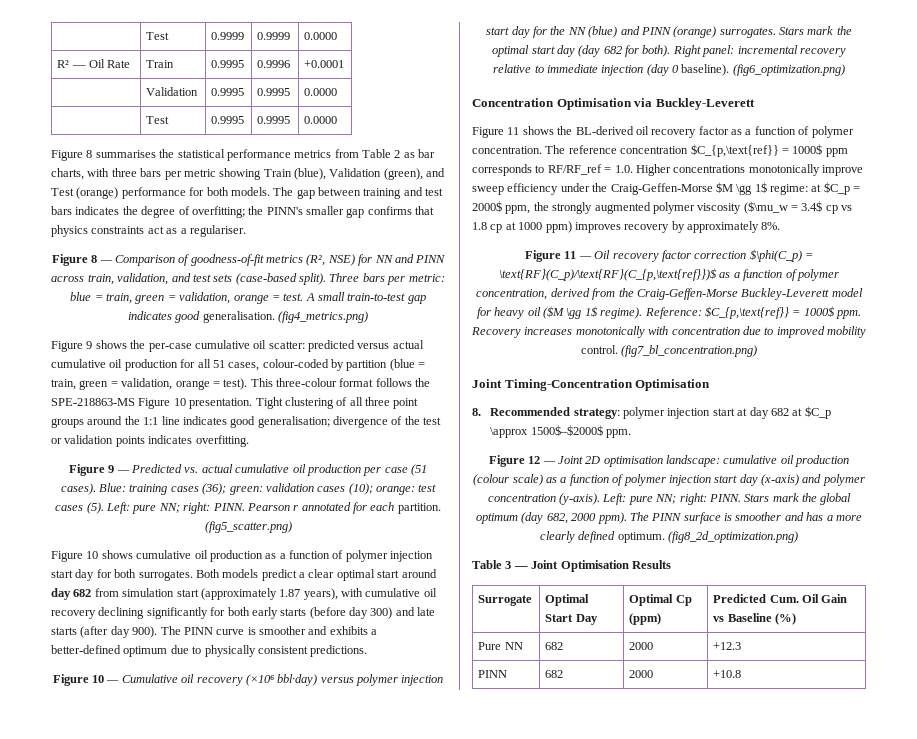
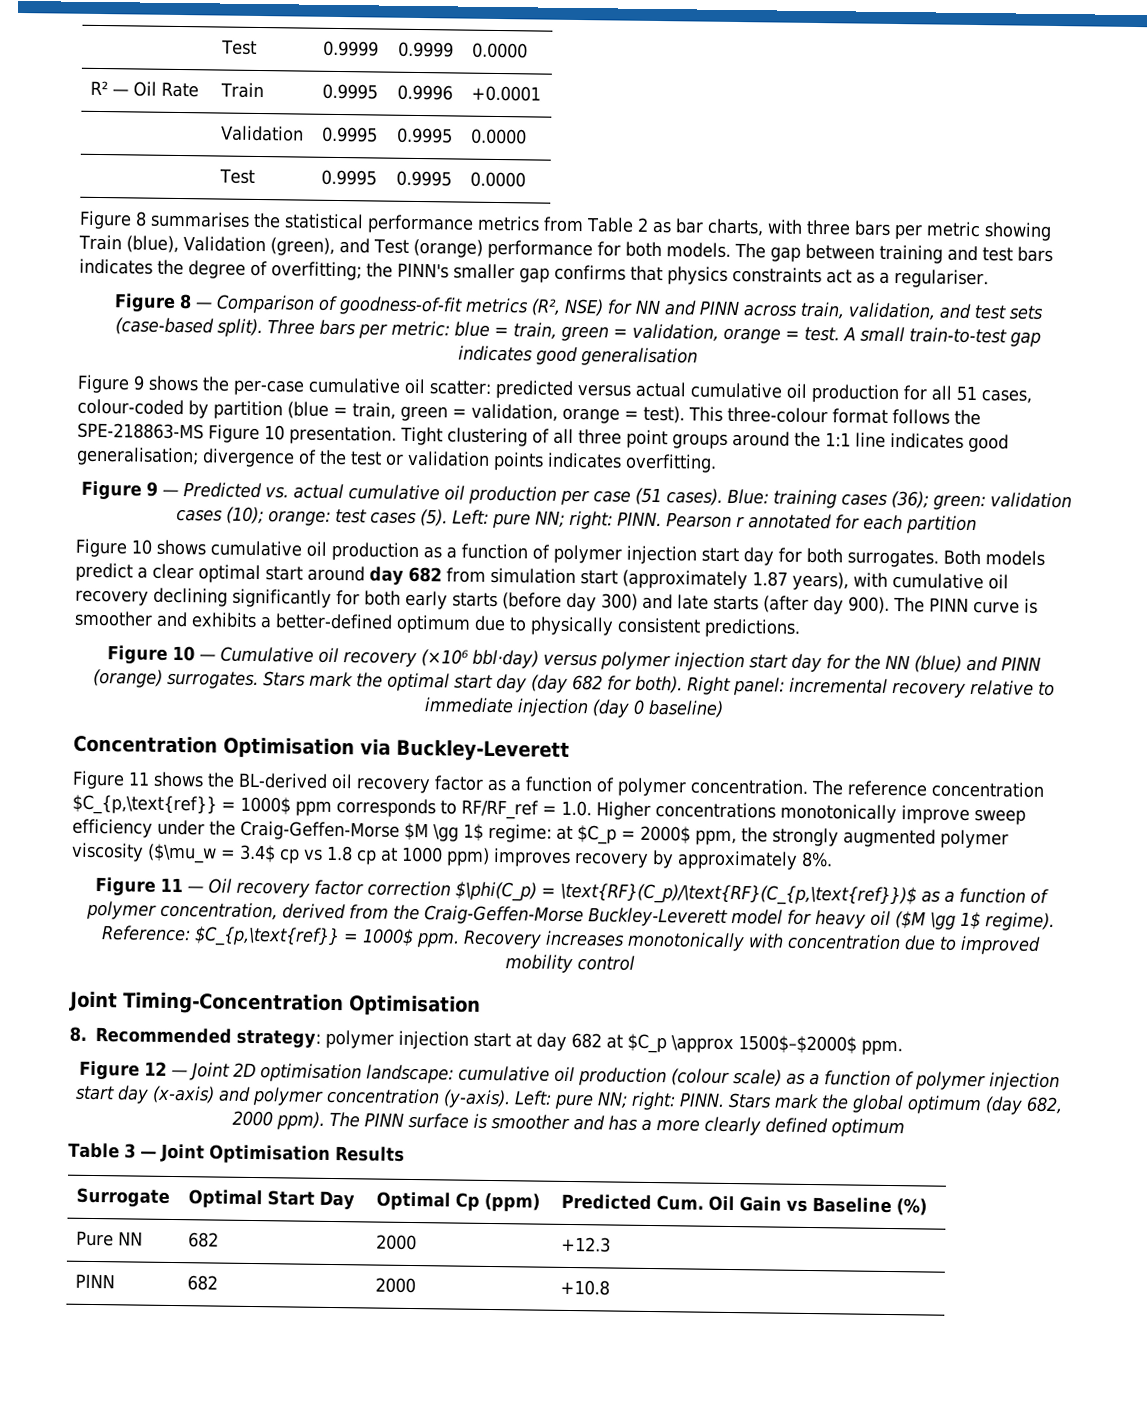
[202,311,369,323] generalisation. (fig4_metrics.png) -> [581,347,698,367] generalisation
[397,503,441,514] [204,521,292,533] partition. (fig5_scatter.png) -> [905,515,977,535] partition
[681,64,845,76] baseline). (fig6_optimization.png) -> [647,699,724,718] baseline)
[580,345,758,357] control. (fig7_bl_concentration.png) -> [577,955,635,971] control
[617,531,799,543] optimum. (fig8_2d_optimization.png) -> [830,1118,905,1138] optimum

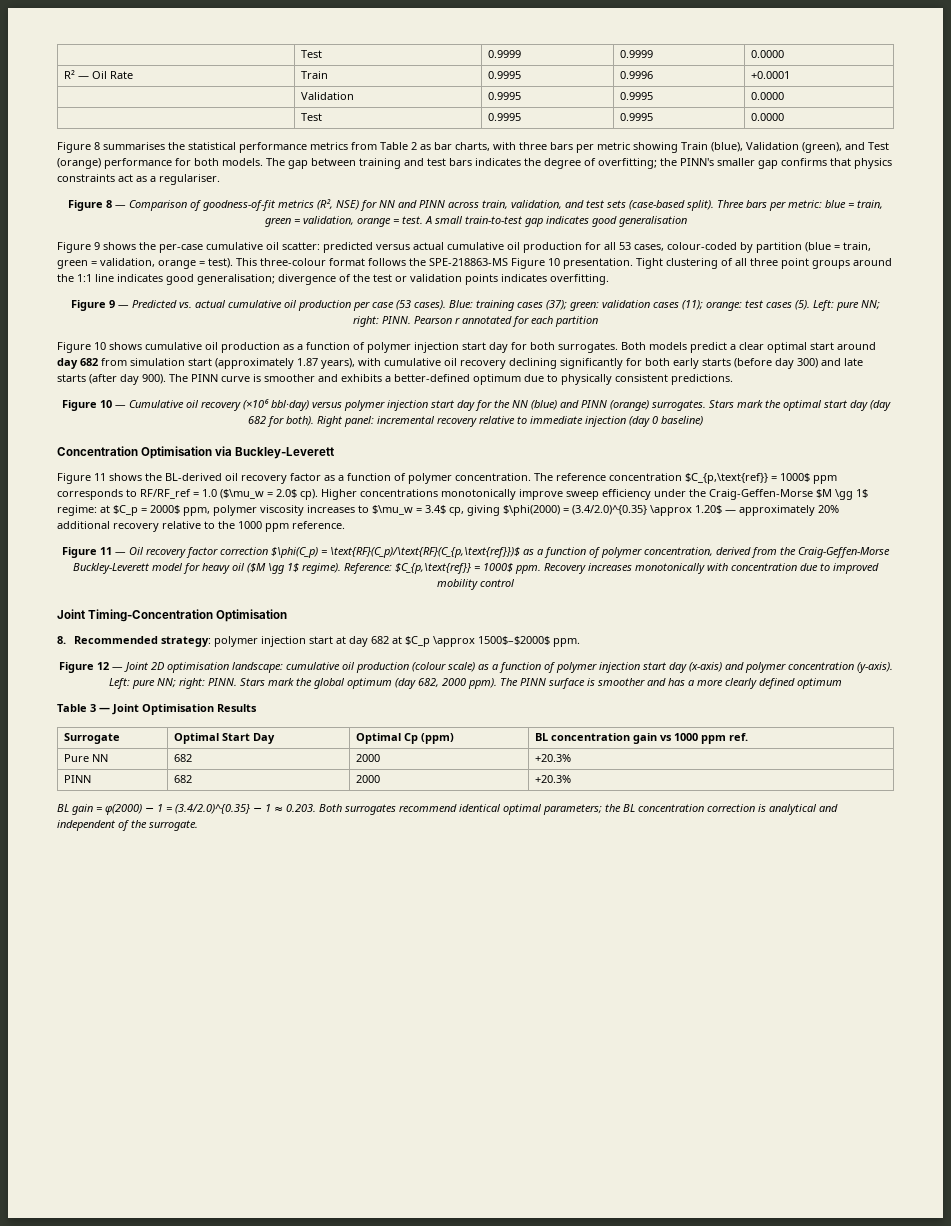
[955,385,977,402] 51 -> [619,242,631,250] 53
[634,487,662,506] (51 -> [396,300,411,310] (53
[890,490,929,509] (36); -> [546,300,567,310] (37);
[225,506,264,525] (10); -> [682,300,703,310] (11);
[561,800,592,817] 1.0. -> [202,489,318,500] 1.0 ($\mu_w = 2.0$ cp).
[741,827,1009,849] [71,842,833,870] the strongly augmented polymer viscosity ($\mu_w = 3.4$ cp vs 1.8 cp at 1000 ppm) improves recovery by approximately 8%. -> [213,505,839,516] [57,521,345,532] polymer viscosity increases to $\mu_w = 3.4$ cp, giving $\phi(2000) = (3.4/2.0)^{0.35} \approx 1.20$ — approximately 20% additional recovery relative to the 1000 ppm reference.
[561,1193,928,1216] Predicted Cum. Oil Gain vs Baseline (%) -> [534,733,748,744] BL concentration gain vs 1000 ppm ref.
[561,1236,612,1253] +12.3 -> [534,754,571,762] +20.3%
[560,1279,611,1296] +10.8 -> [534,775,571,783] [57,804,838,815] [57,820,198,831] +20.3% // BL gain = φ(2000) − 1 = (3.4/2.0)^{0.35} − 1 ≈ 0.203. Both surrogates recommend identical optimal parameters; the BL concentration correction is analytical and independent of the surrogate.

